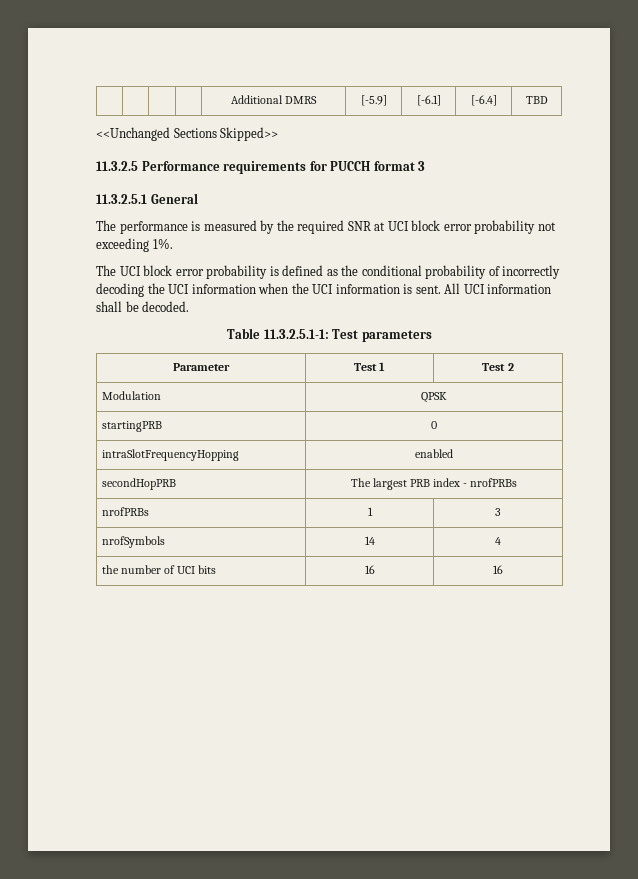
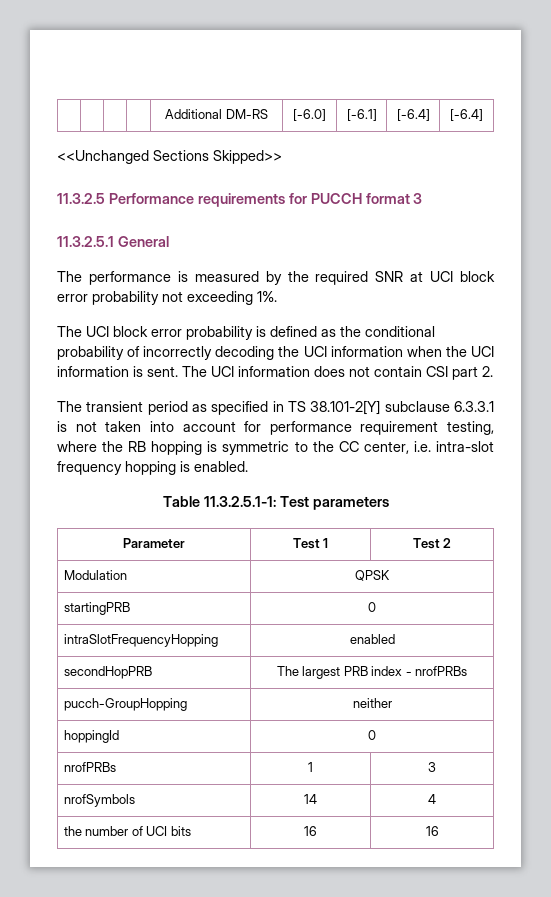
[285,96,318,104] [360,95,387,106] DMRS | [-5.9] -> [225,109,268,119] [293,109,326,121] DM-RS | [-6.0]
[525,96,548,104] TBD -> [450,109,483,121] [-6.4]
[444,283,552,294] [96,301,190,312] All UCI information shall be decoded. -> [182,366,493,380] [57,400,494,415] [57,421,494,435] [57,441,494,455] [57,461,248,475] The UCI information does not contain CSI part 2. // The transient period as specified in TS 38.101-2[Y] subclause 6.3.3.1 is not taken into account for performance requirement testing, where the RB hopping is symmetric to the CC center, i.e. intra-slot frequency hopping is enabled.
(518, 482) none -> [63,698,187,711] [352,698,392,708] [63,730,119,743] [368,730,376,740] // pucch-GroupHopping | neither // hoppingId | 0

